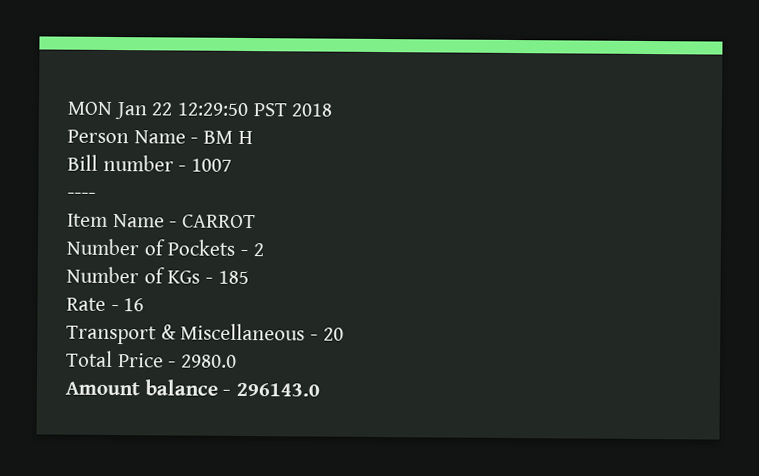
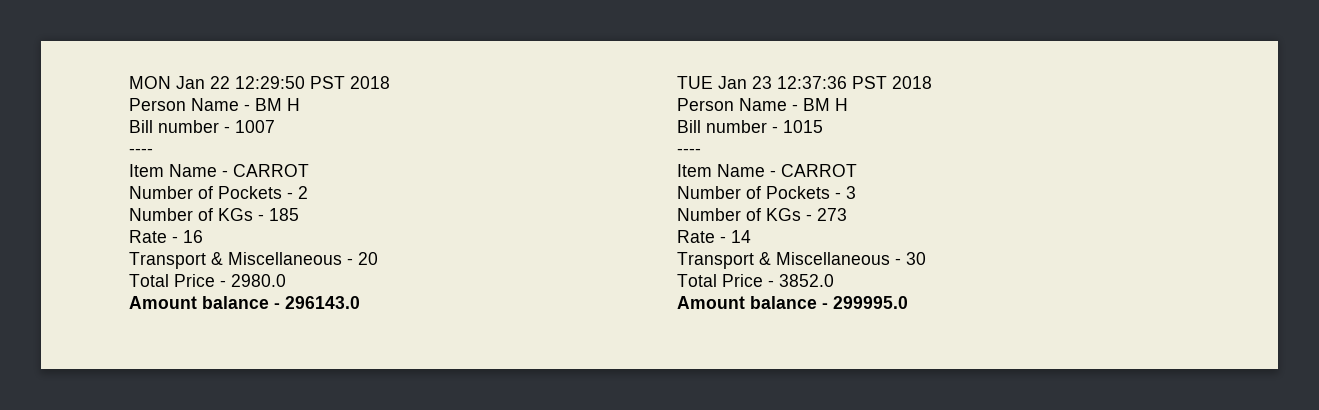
(321, 389) none -> [677,76,932,89] [677,98,848,111] [677,120,823,133] [677,148,701,155] [677,164,857,177] [677,186,856,199] [677,208,847,221] [677,230,751,243] [677,252,926,269] [677,274,834,287] [677,296,908,309] // TUE Jan 23 12:37:36 PST 2018 // Person Name - BM H // Bill number - 1015 // ---- // Item Name - CARROT // Number of Pockets - 3 // Number of KGs - 273 // Rate - 14 // Transport & Miscellaneous - 30 // Total Price - 3852.0 // Amount balance - 299995.0

